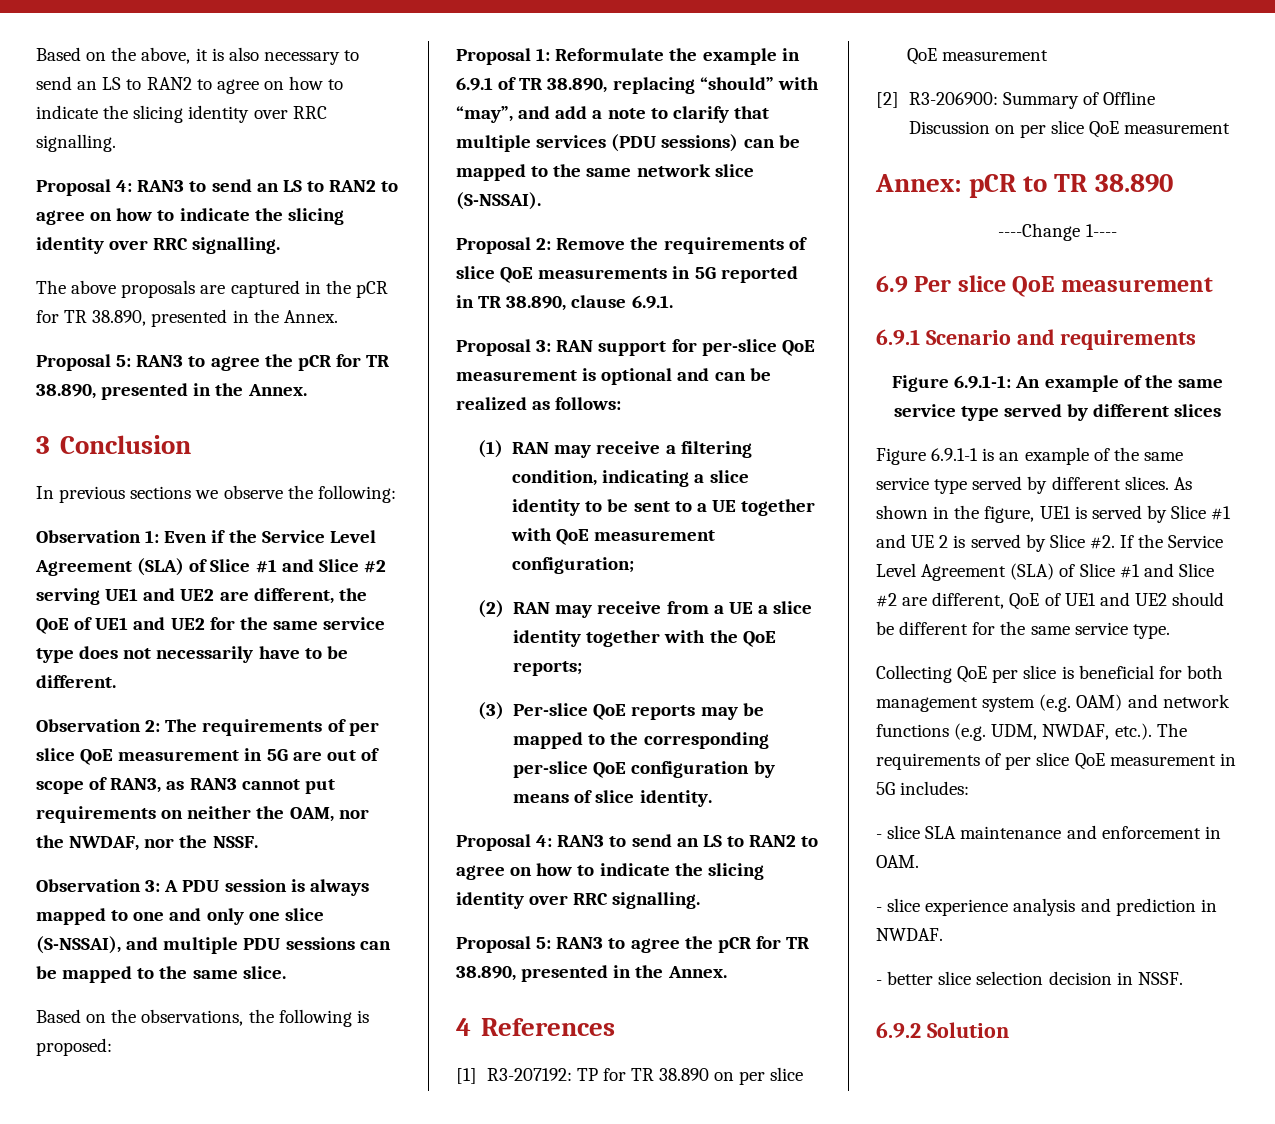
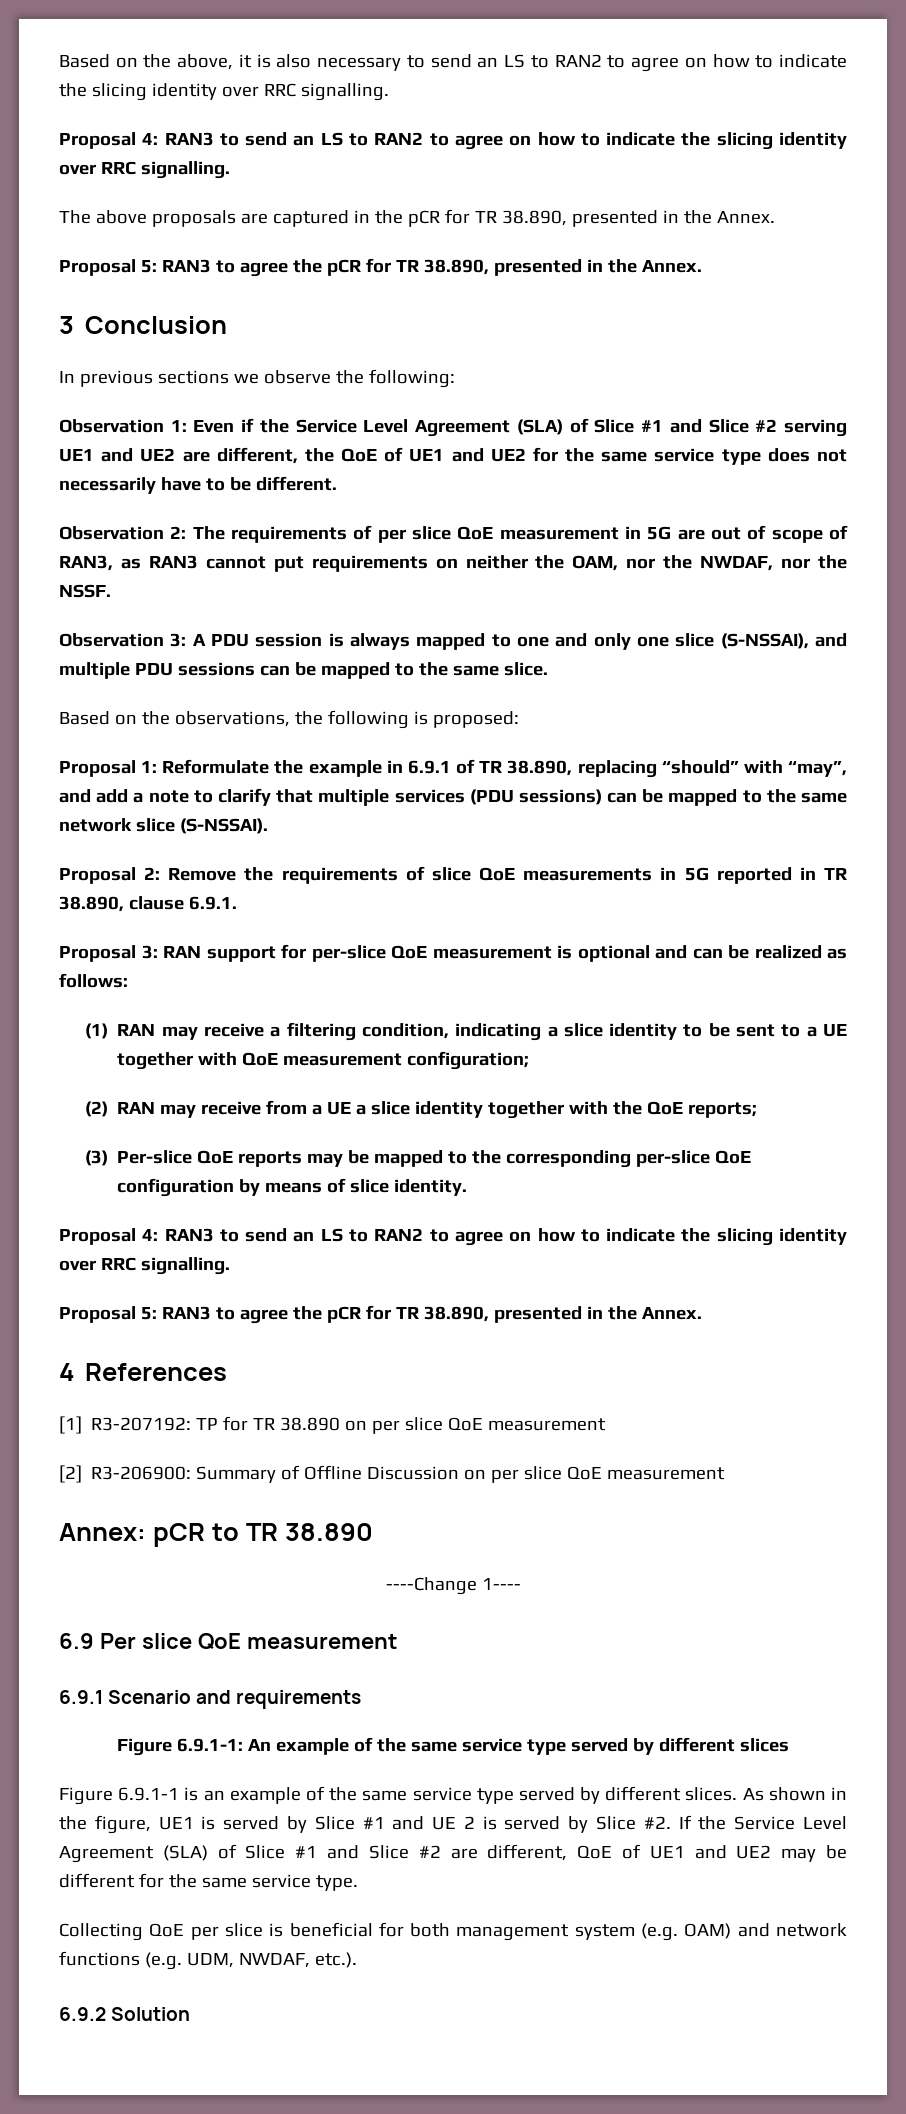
[1172,592,1225,606] should -> [781,1848,817,1862] may
[1156,723,1187,737] [876,752,1236,770] [876,781,970,795] [876,825,1221,839] [876,855,919,868] [876,898,1217,916] [876,928,943,941] [876,971,1183,985] The requirements of per slice QoE measurement in 5G includes: // - slice SLA maintenance and enforcement in OAM. // - slice experience analysis and prediction in NWDAF. // - better slice selection decision in NSSF. -> (357, 1960) none

